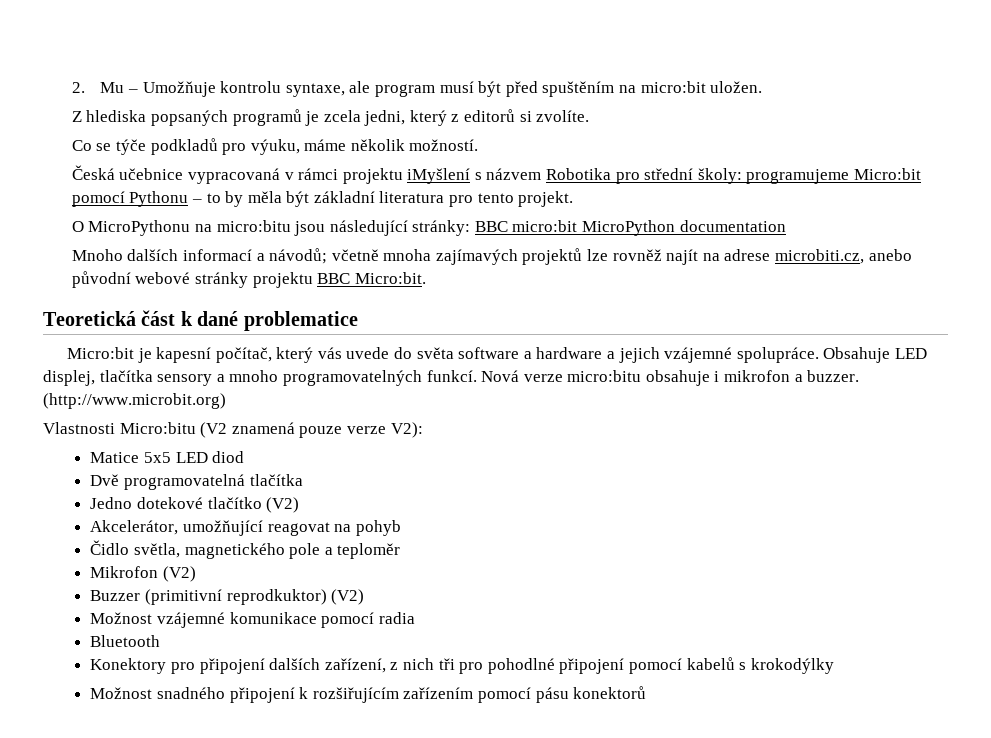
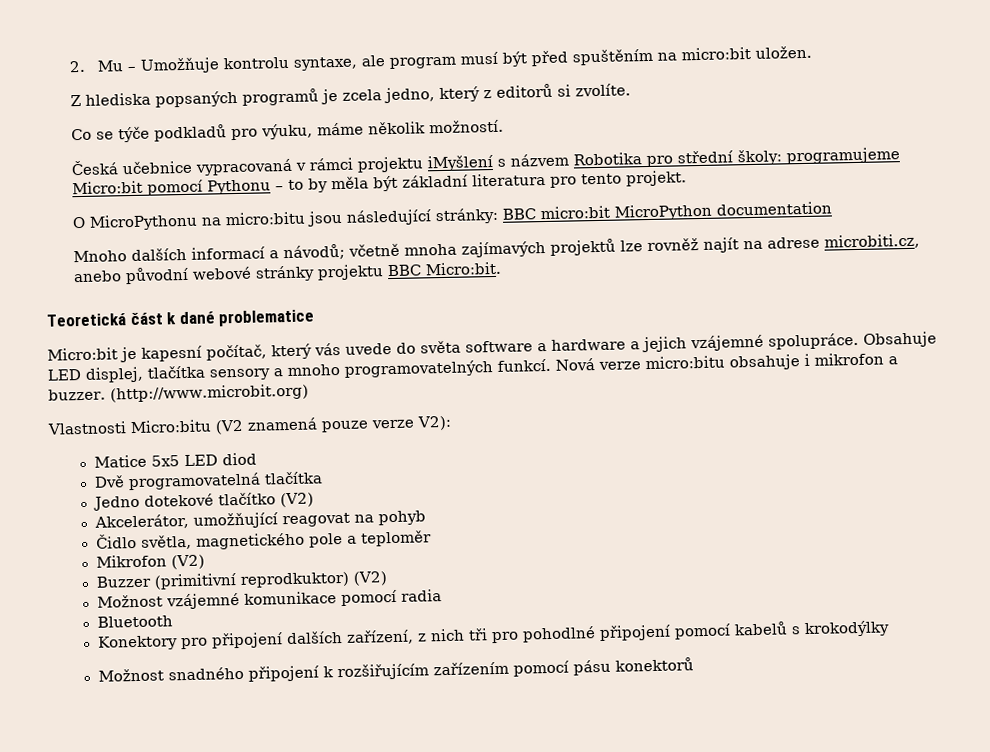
[364,110,406,126] jedni, -> [383,87,435,104] jedno,

